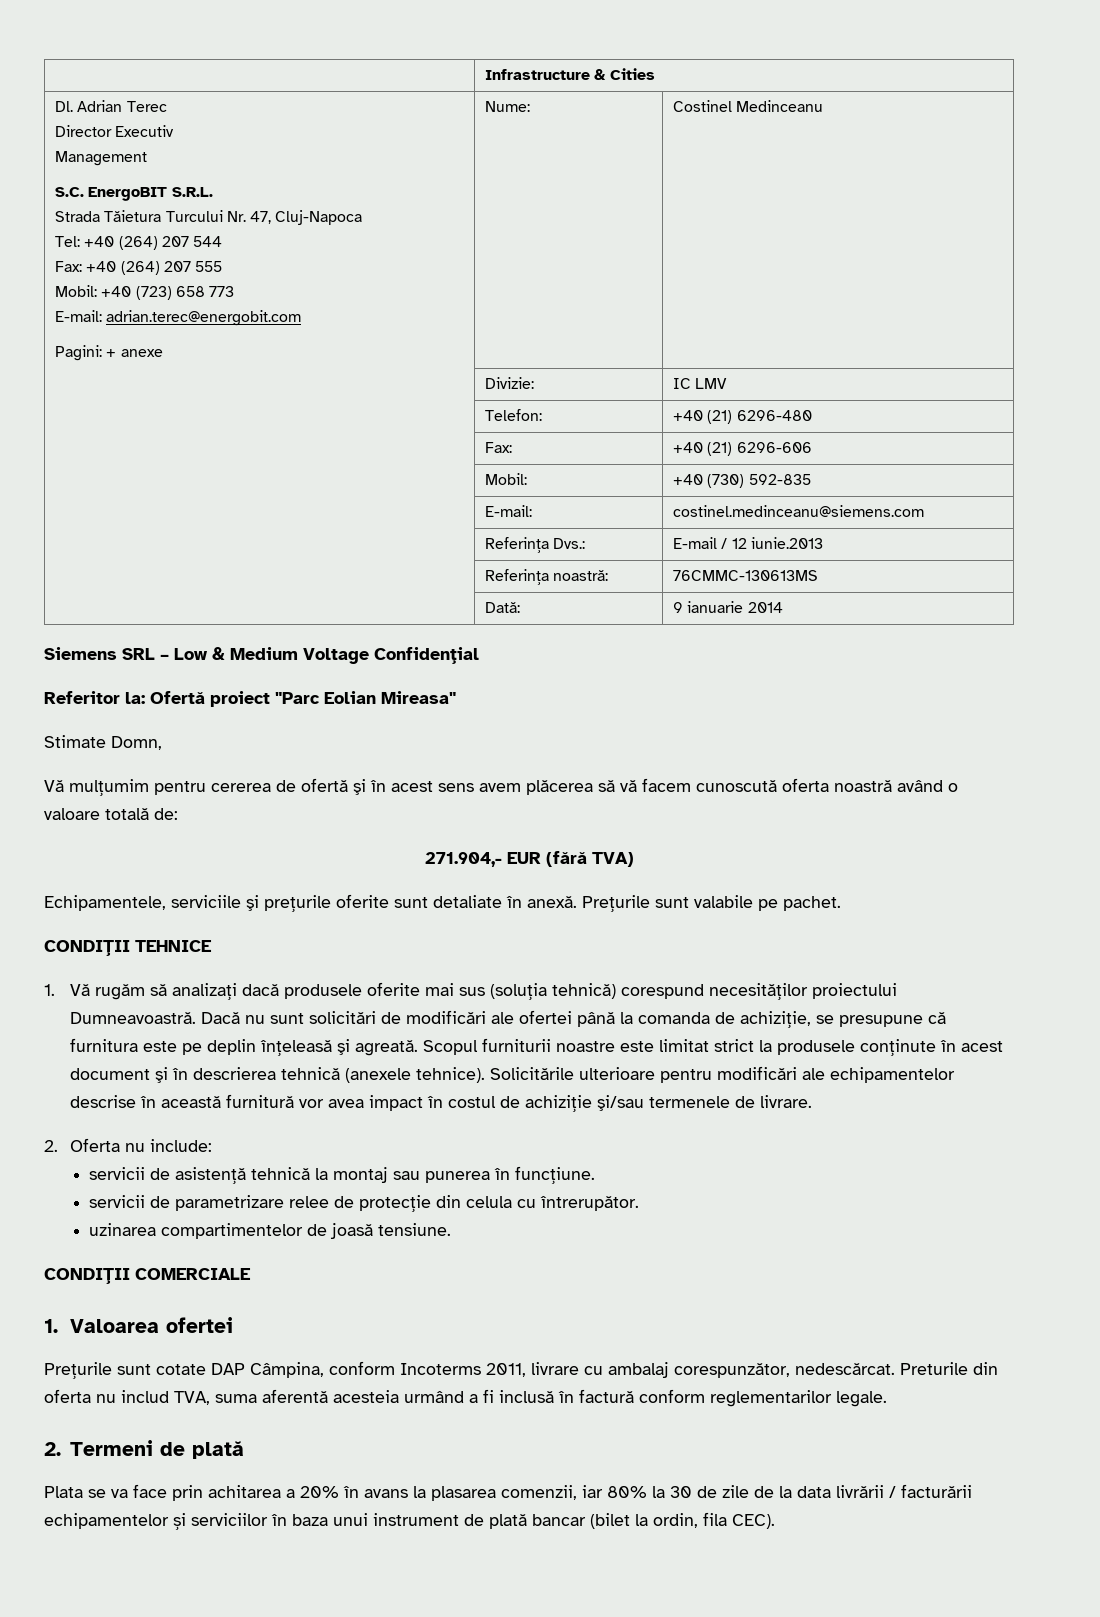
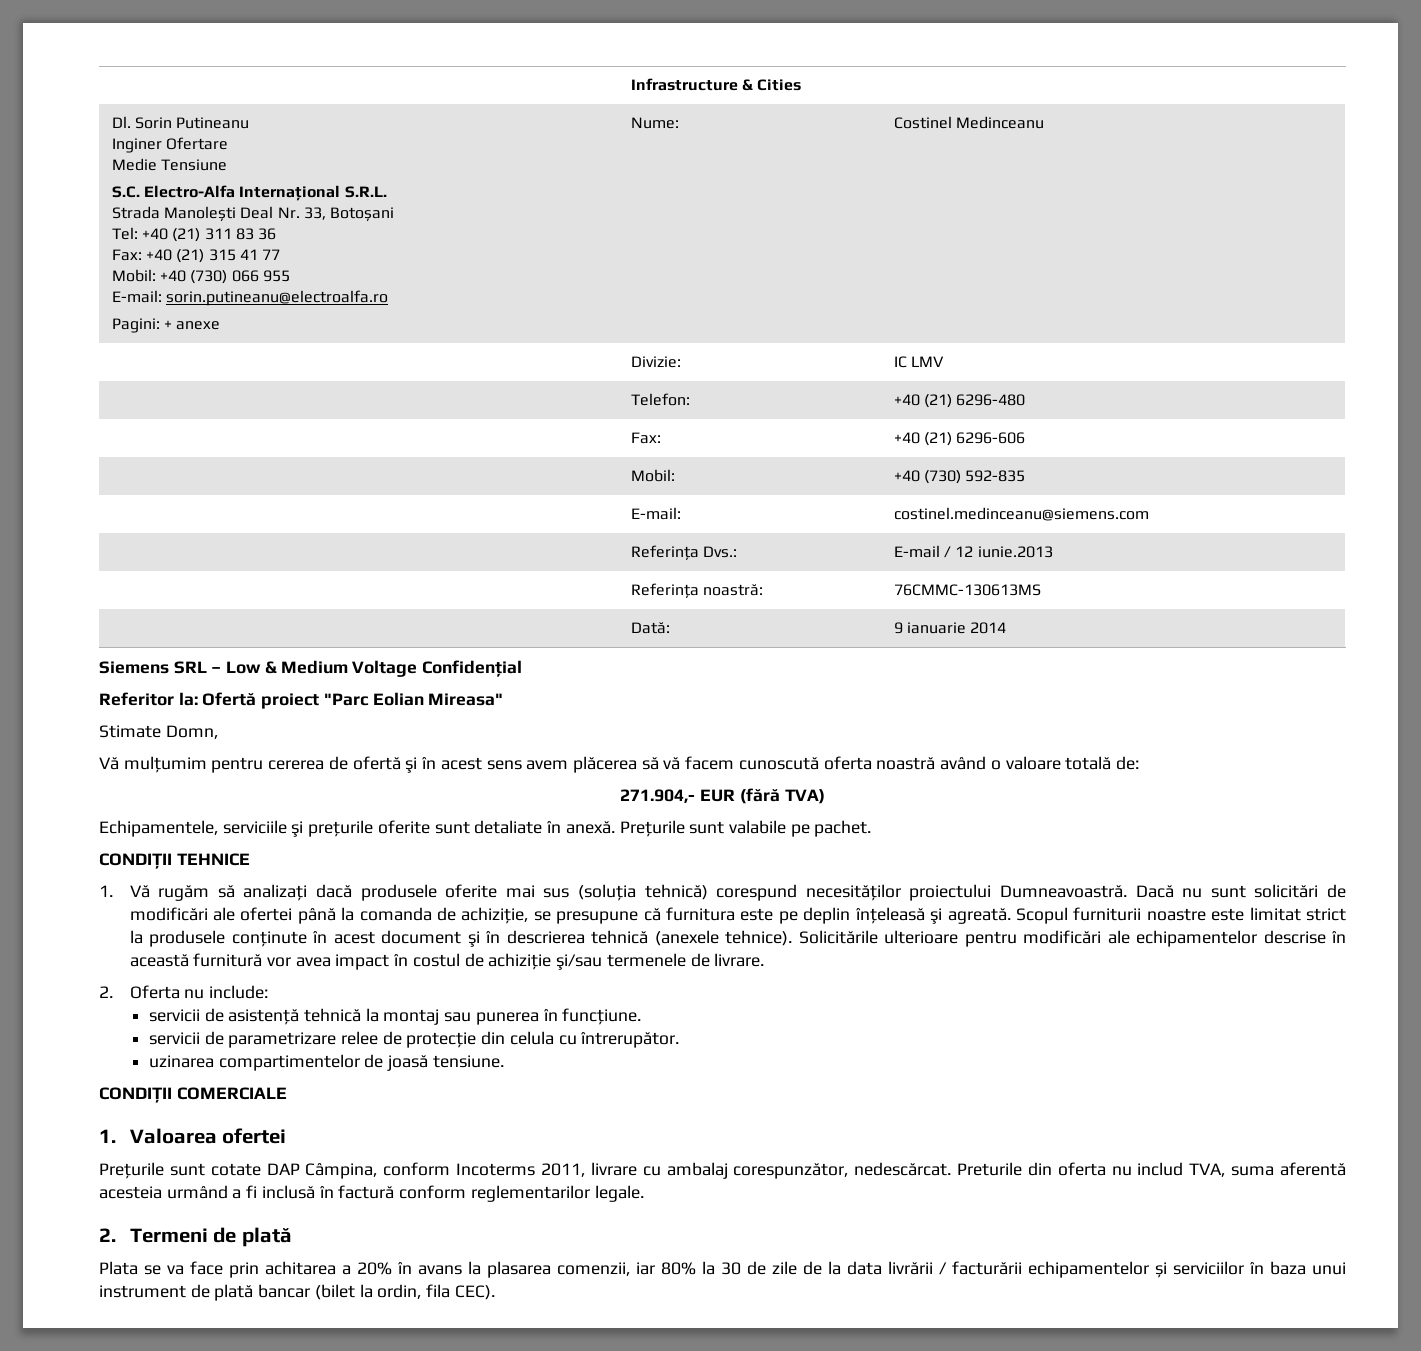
[77,100,167,112] [54,125,175,137] [54,151,147,166] Adrian Terec // Director Executiv // Management -> [135,117,250,129] [111,137,229,153] [111,158,228,171] Sorin Putineanu // Inginer Ofertare // Medie Tensiune
[88,187,168,201] EnergoBIT -> [144,185,341,201] Electro-Alfa Internațional
[104,210,363,225] [54,236,223,250] [54,261,223,275] Tăietura Turcului Nr. 47, Cluj-Napoca // Tel: +40 (264) 207 544 // Fax: +40 (264) 207 555 -> [164,206,395,222] [111,227,277,242] [111,249,281,263] Manolești Deal Nr. 33, Botoșani // Tel: +40 (21) 311 83 36 // Fax: +40 (21) 315 41 77
[135,286,235,300] [54,310,302,326] (723) 658 773 // E-mail: adrian.terec@energobit.com -> [190,270,291,284] [111,290,389,306] (730) 066 955 // E-mail: sorin.putineanu@electroalfa.ro

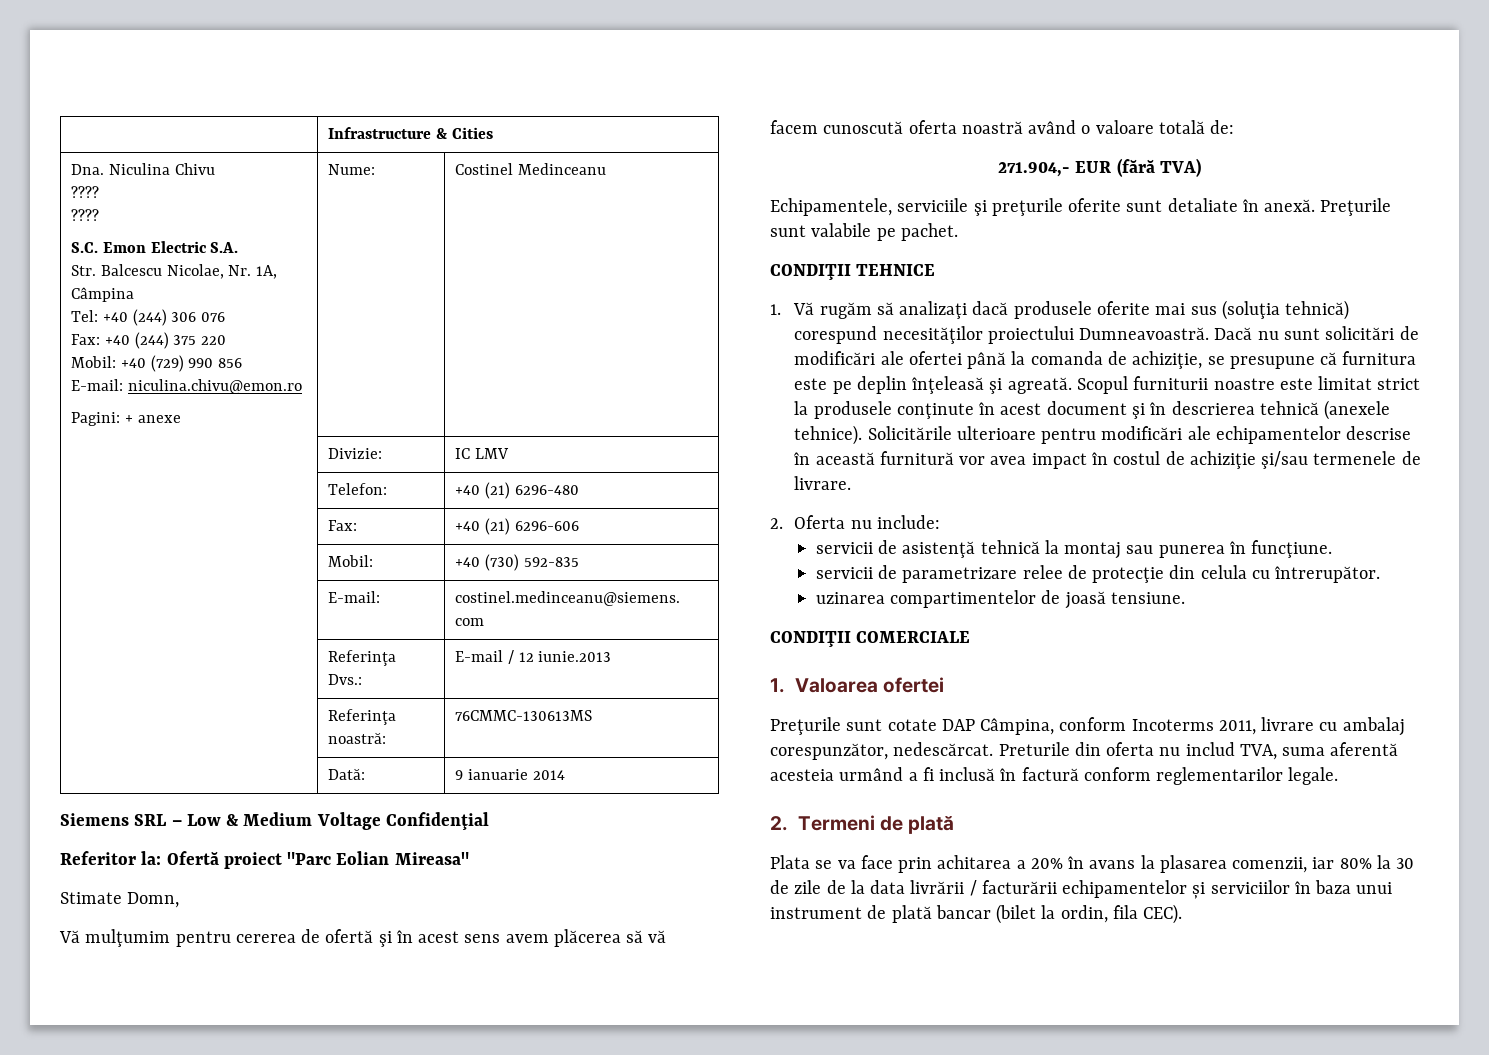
[111,116,250,129] [111,137,229,153] [111,158,228,171] [111,185,387,201] [111,206,395,222] [111,227,277,242] [111,249,281,263] Dl. Sorin Putineanu // Inginer Ofertare // Medie Tensiune // S.C. Electro-Alfa Internațional S.R.L. // Strada Manolești Deal Nr. 33, Botoșani // Tel: +40 (21) 311 83 36 // Fax: +40 (21) 315 41 77 -> [71,163,215,175] [71,186,100,198] [71,209,100,221] [71,241,239,253] [71,264,278,279] [71,287,135,302] [71,309,226,326] [71,332,227,349] Dna. Niculina Chivu // ???? // ???? // S.C. Emon Electric S.A. // Str. Balcescu Nicolae, Nr. 1A, Câmpina // Tel: +40 (244) 306 076 // Fax: +40 (244) 375 220
[190,270,291,284] [111,290,389,306] (730) 066 955 // E-mail: sorin.putineanu@electroalfa.ro -> [150,355,243,372] [71,379,302,394] (729) 990 856 // E-mail: niculina.chivu@emon.ro

